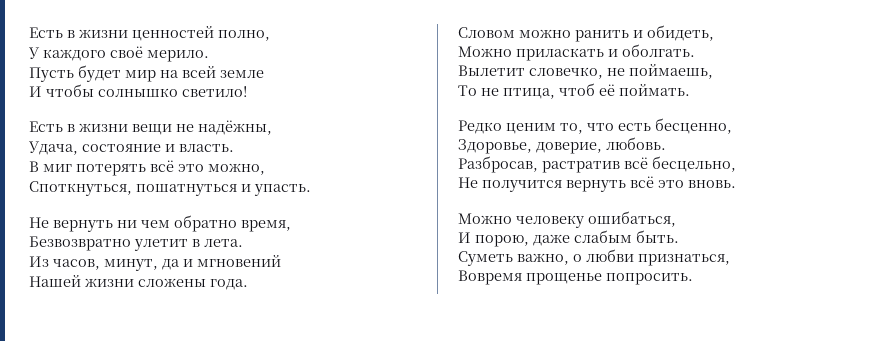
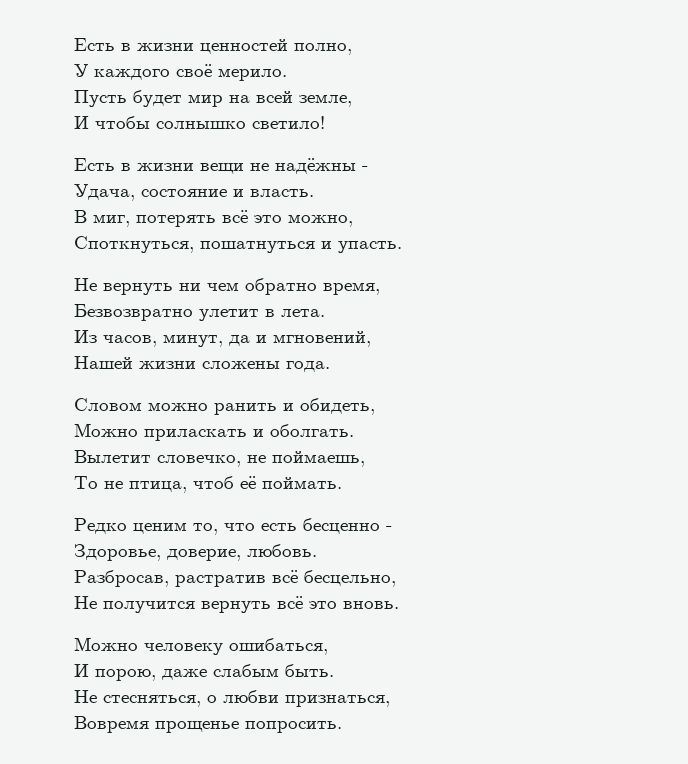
[220,70,264,78] земле -> [299,94,352,107] земле,
[198,120,272,135] надёжны, -> [275,158,368,174] надёжны -
[43,164,72,172] миг -> [93,214,130,227] миг,
[197,255,281,267] мгновений -> [273,331,371,347] мгновений,
[655,118,732,134] бесценно, -> [303,518,392,534] бесценно -
[458,251,569,266] Суметь важно, -> [74,690,201,707] Не стесняться,

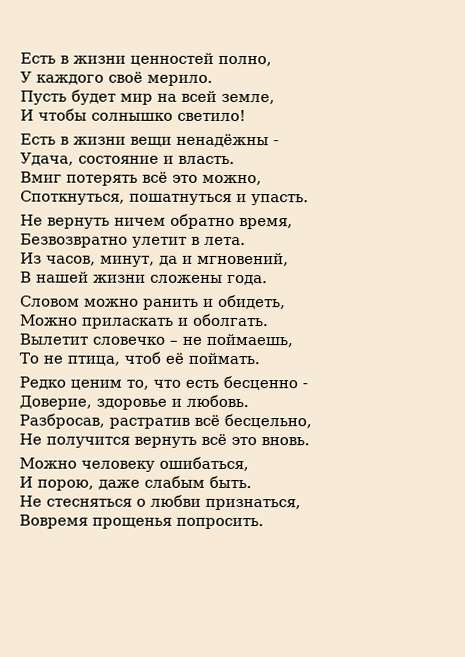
[250,158,356,174] не надёжны -> [176,133,269,148] ненадёжны
[74,210,130,227] В миг, -> [20,171,62,183] Вмиг
[179,282,239,291] ни чем -> [114,217,166,226] ничем
[74,356,133,369] Нашей -> [20,271,89,283] В нашей
[157,455,241,467] словечко, -> [92,336,178,345] словечко –
[74,544,241,561] Здоровье, доверие, -> [19,395,182,410] Доверие, здоровье и
[103,695,201,707] стесняться, -> [46,498,132,507] стесняться
[155,721,239,733] прощенье -> [92,517,172,529] прощенья

